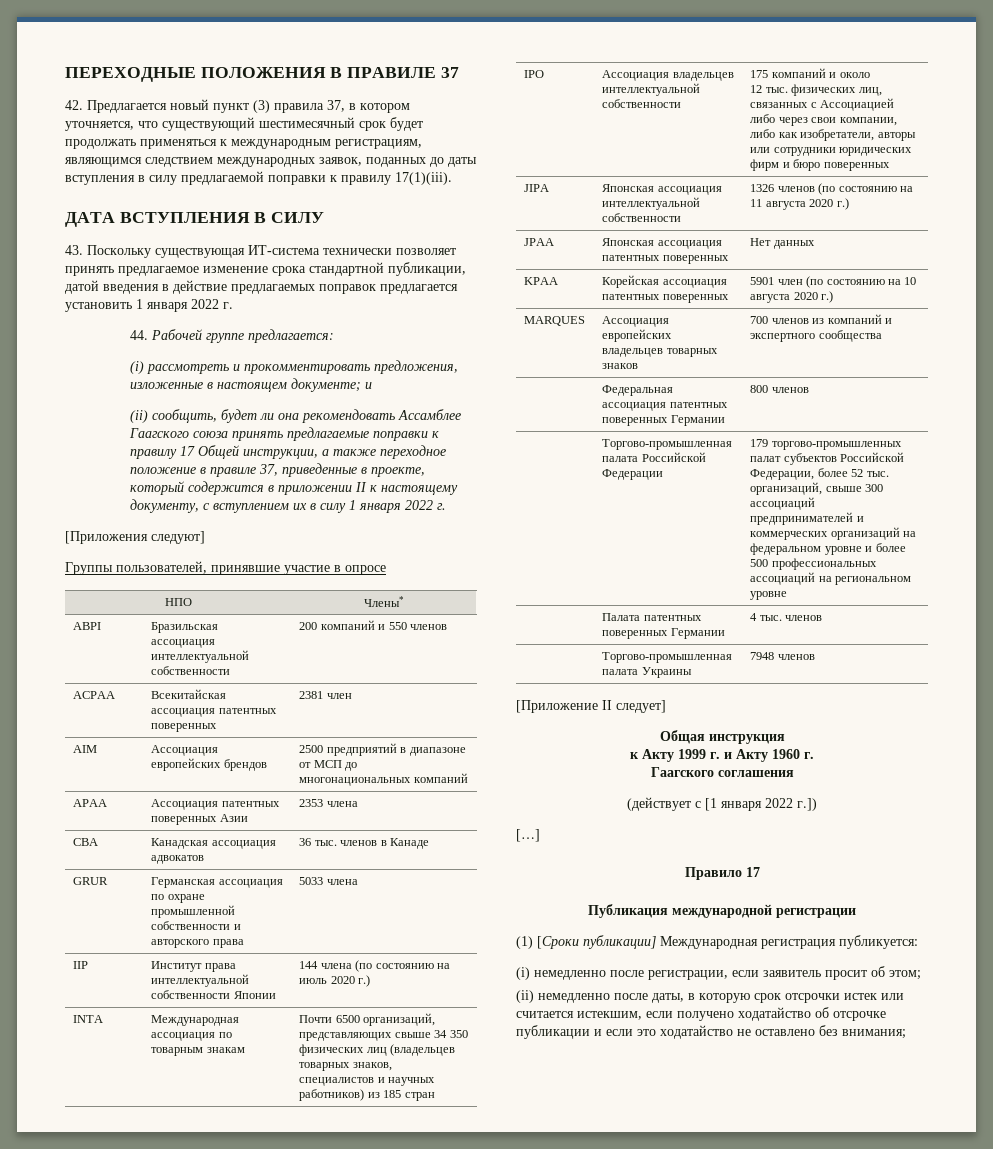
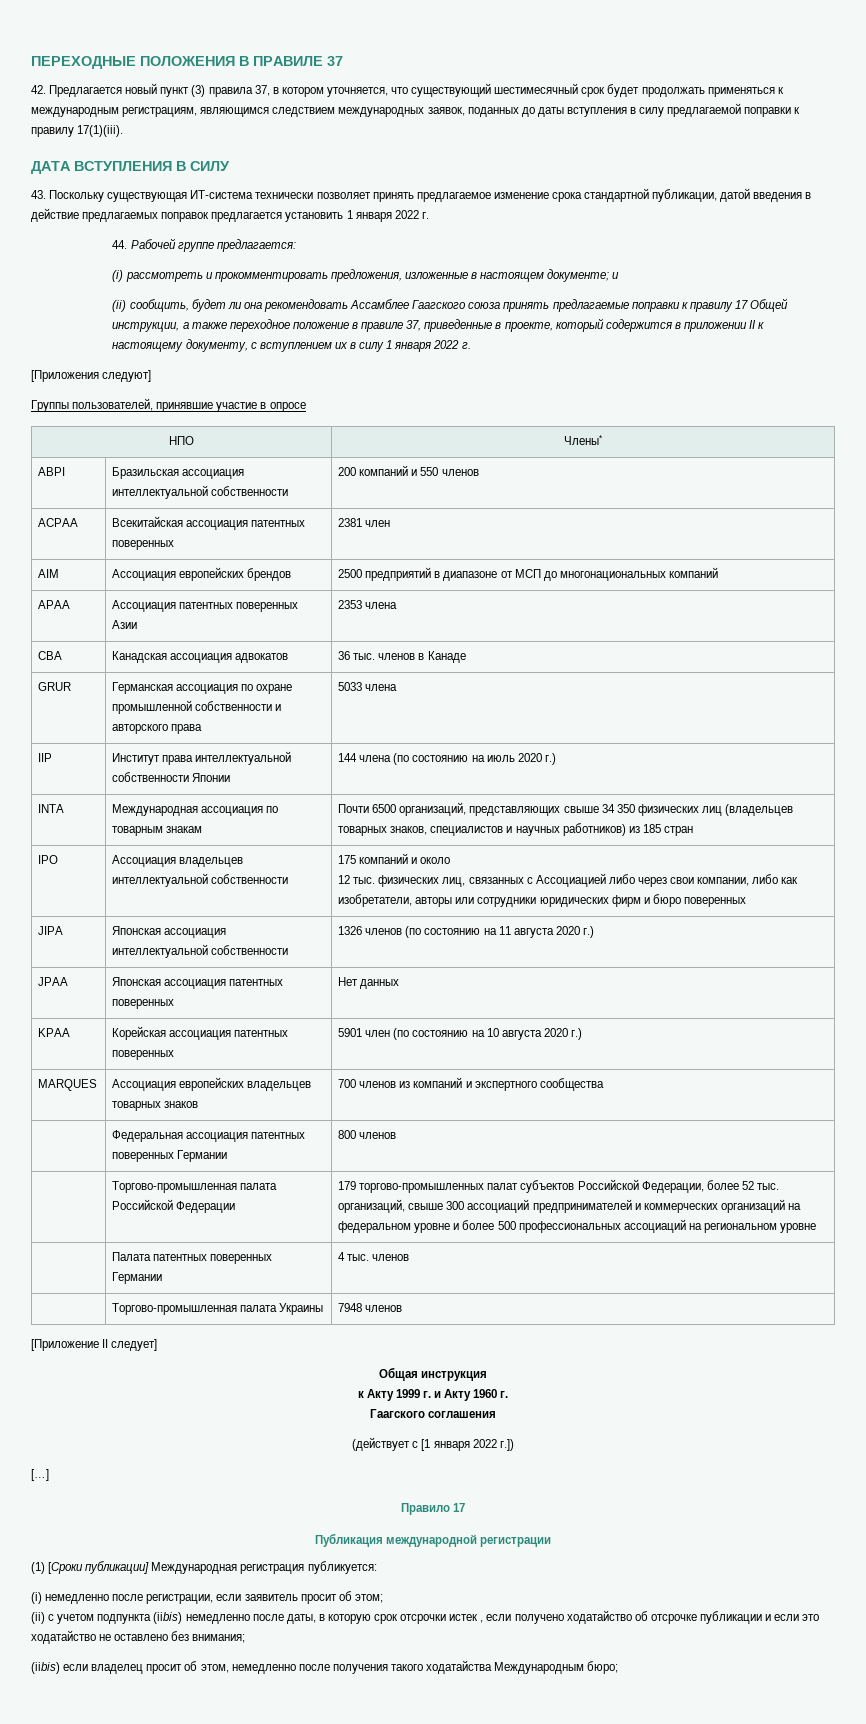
(534, 996) none -> [48,1612,183,1624] с учетом подпункта (iibis)
[881,993,904,1000] [516,1011,642,1020] или считается истекшим, -> [480,1620,484,1623] ,
(906, 1034) none -> [31,1660,619,1674] // (iibis) если владелец просит об этом, немедленно после получения такого ходатайства Международным бюро;

